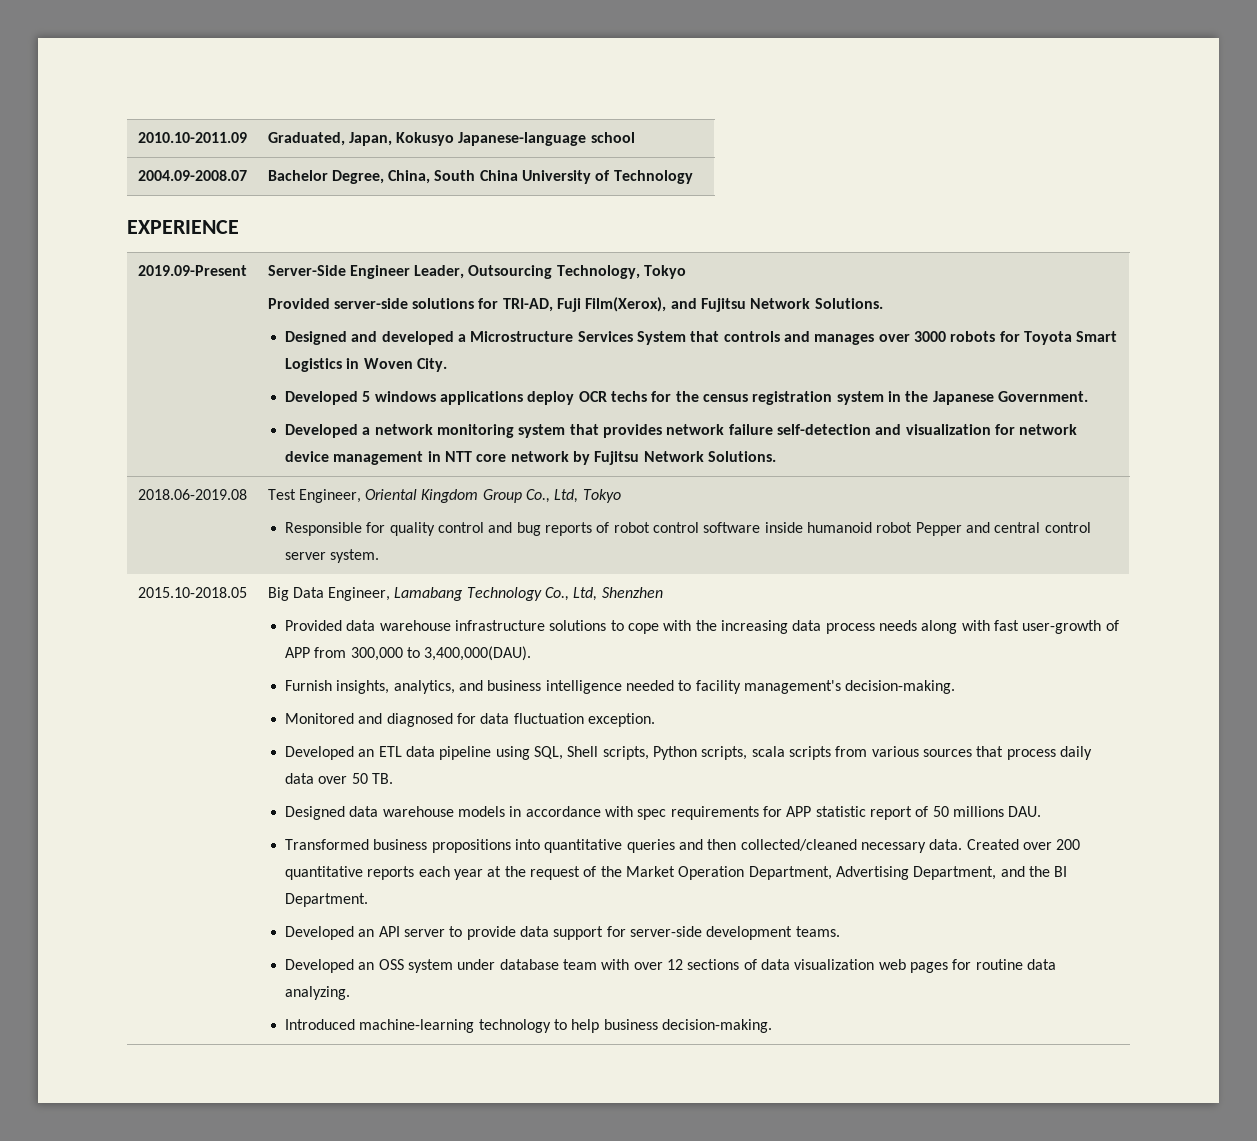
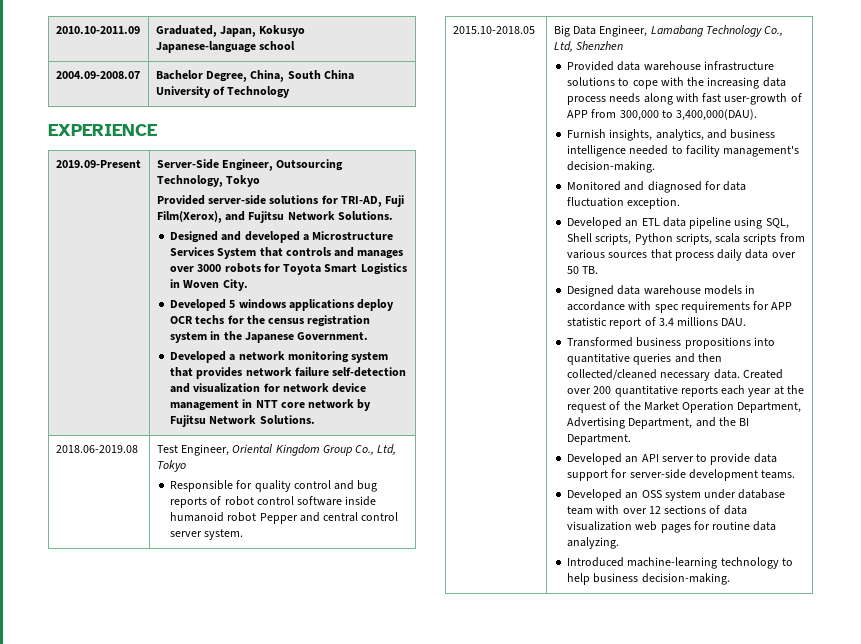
[349,265,465,279] Engineer Leader, -> [222,159,274,171] Engineer,
[932,806,949,817] 50 -> [658,318,674,326] 3.4

